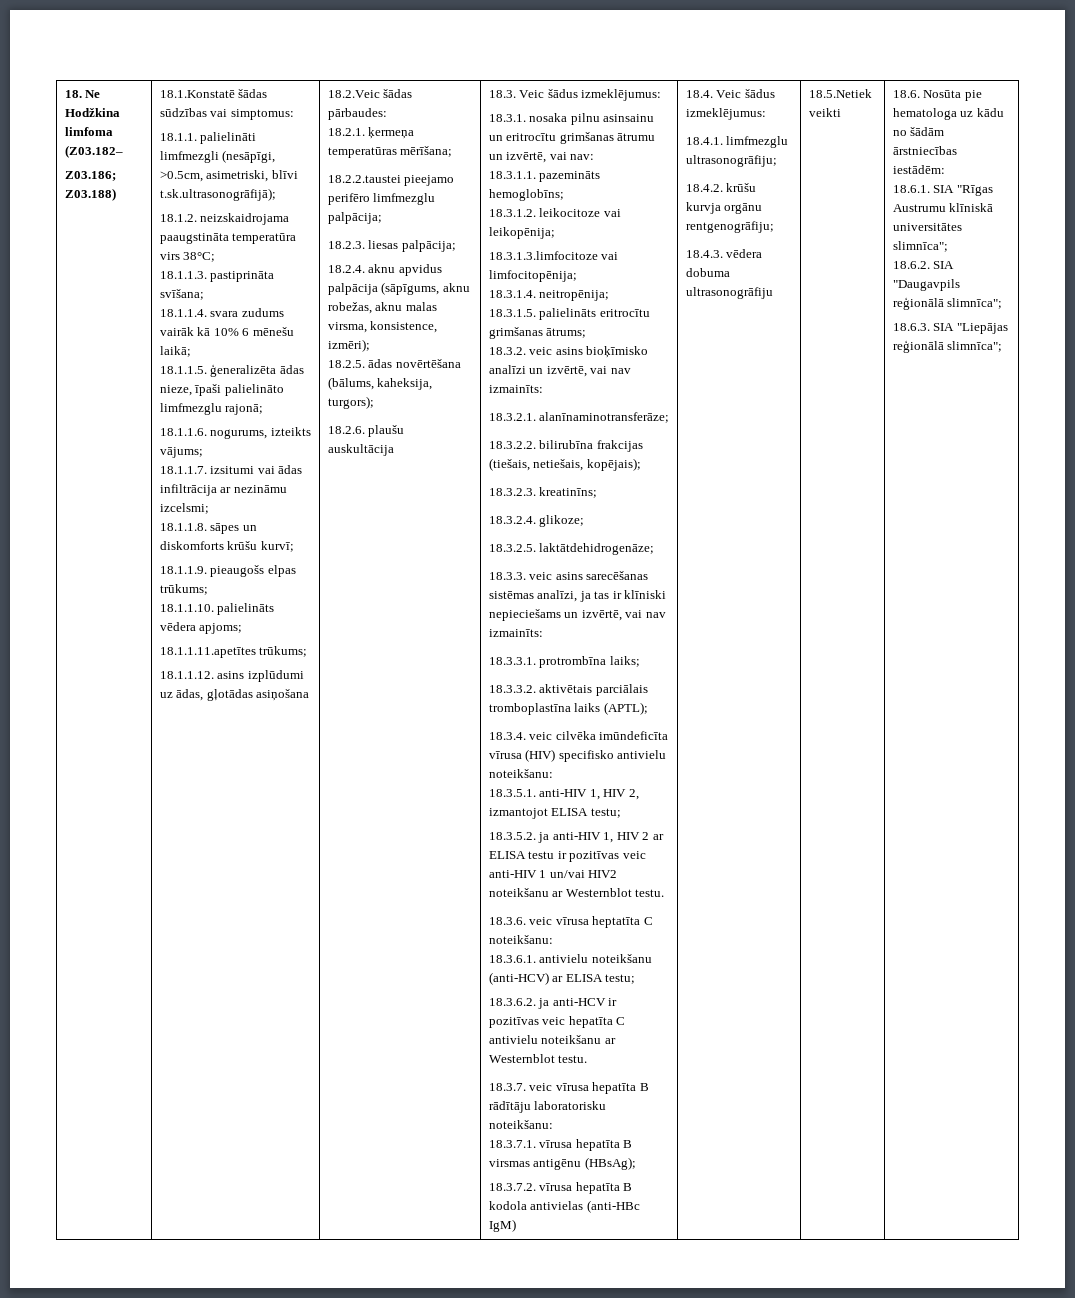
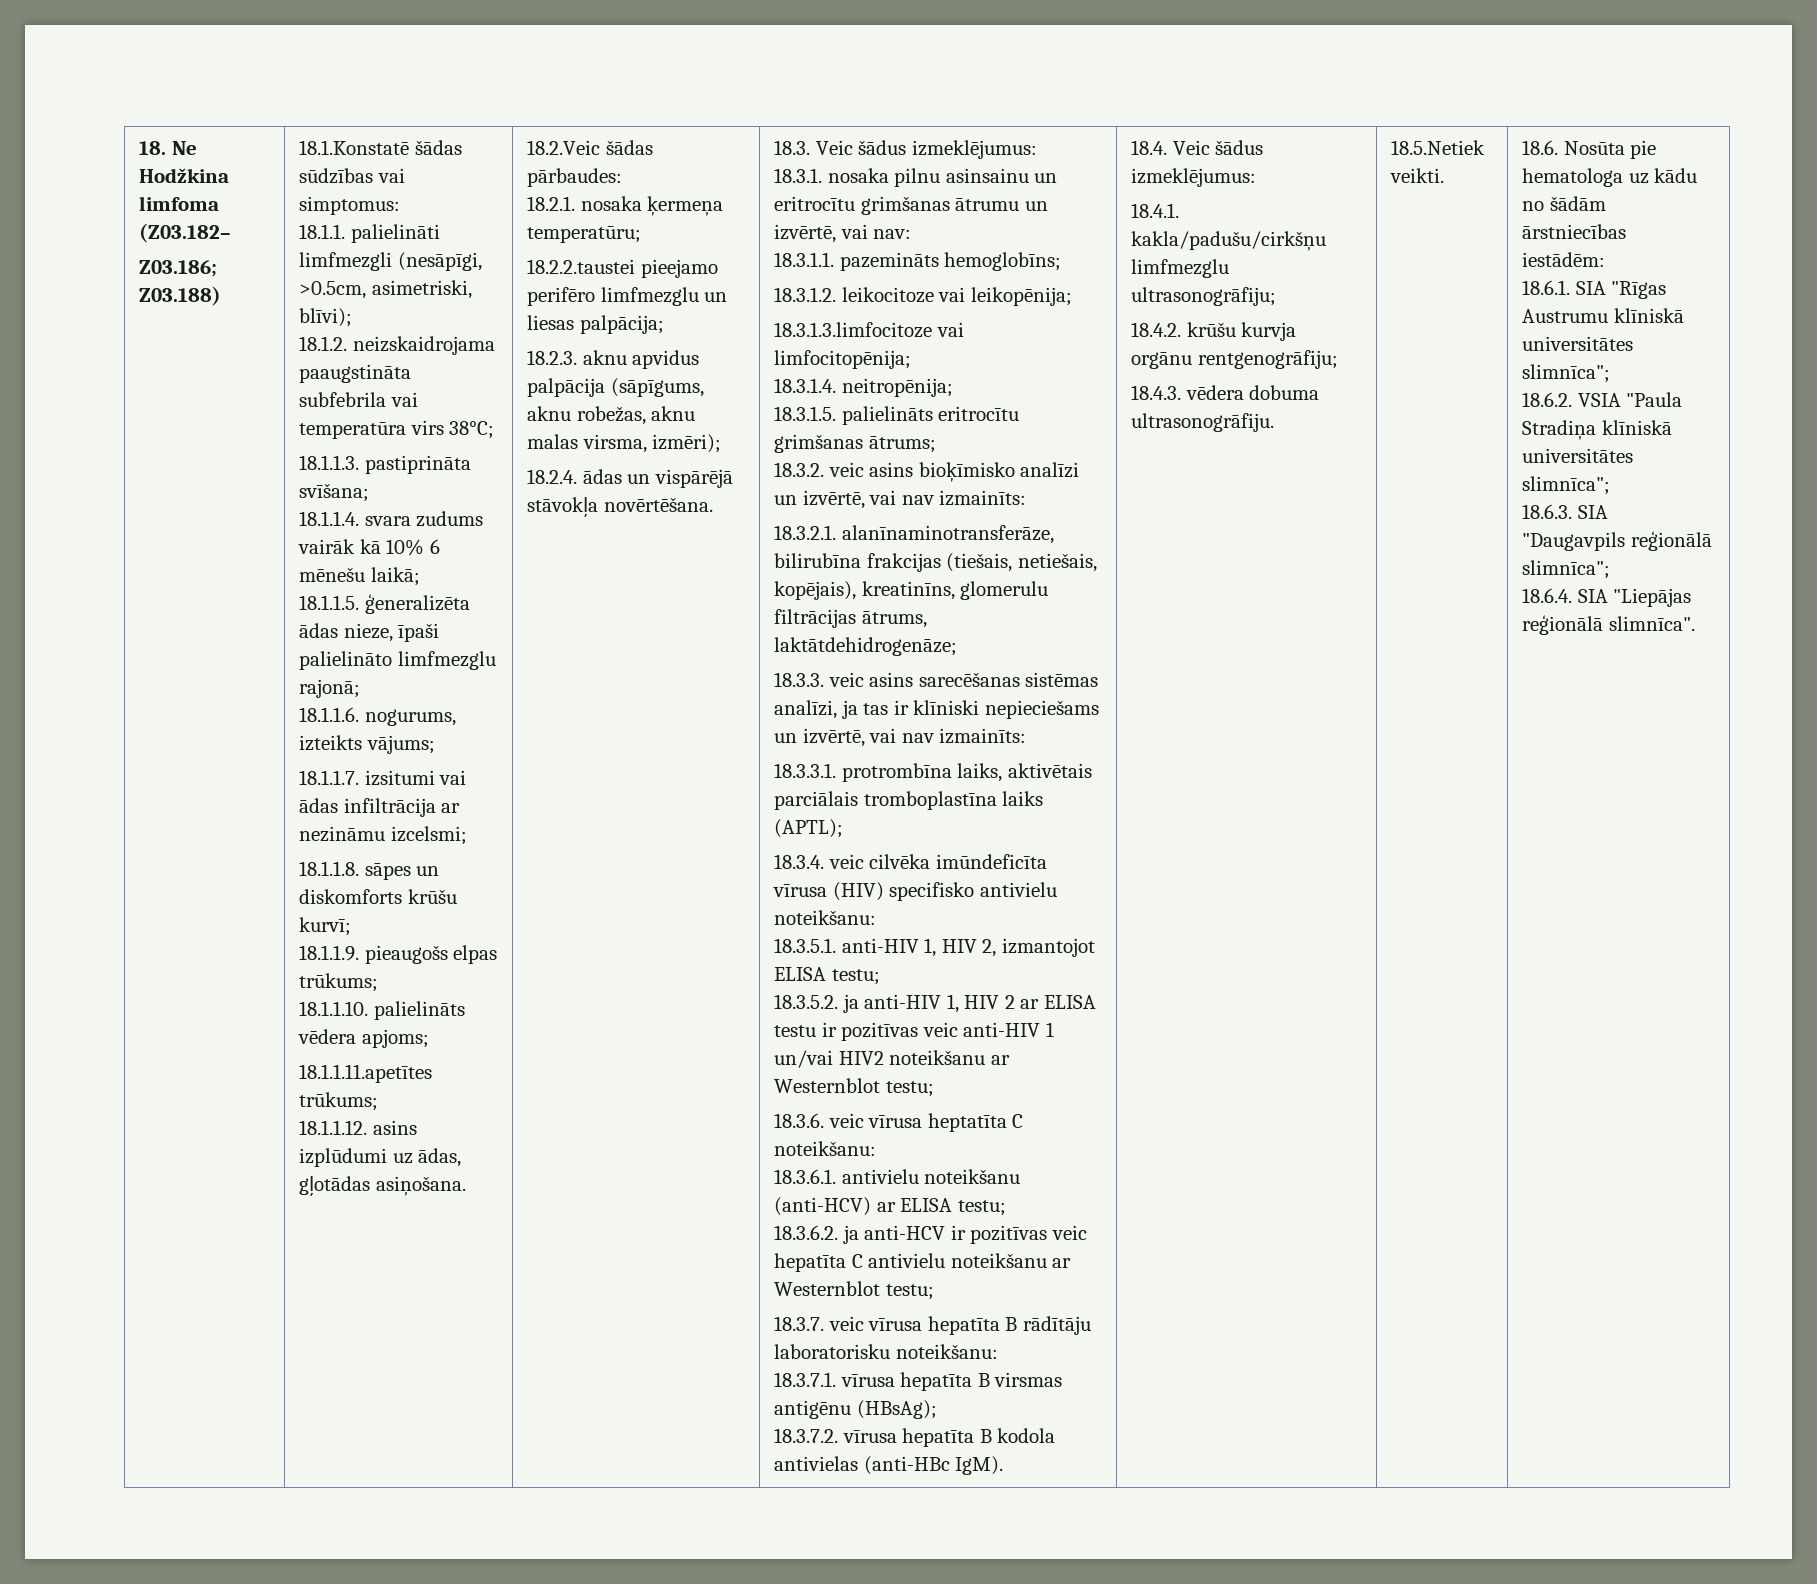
[271,170,298,179] [159,188,276,201] blīvi t.sk.ultrasonogrāfijā); -> [299,308,353,327] blīvi);
(229, 238) none -> [299,392,418,407] subfebrila vai
[256,689,310,701] asiņošana -> [375,1176,466,1196] asiņošana.
[368,127,415,139] [327,146,453,158] ķermeņa temperatūras mērīšana; -> [580,196,724,216] [527,226,642,243] nosaka ķermeņa temperatūru;
(436, 199) none -> [704,292,728,302] [527,315,575,330] un liesas
[368,240,456,252] [327,265,365,273] liesas palpācija; // 18.2.4. -> (578, 357) none
[370,321,438,333] konsistence, -> (647, 443) none
[327,359,461,368] [327,377,433,390] [327,396,374,409] [327,425,405,437] [327,444,394,456] 18.2.5. ādas novērtēšana (bālums, kaheksija, turgors); // 18.2.6. plaušu auskultācija -> [527,469,733,488] [527,497,713,517] 18.2.4. ādas un vispārējā stāvokļa novērtēšana.
[539,412,670,423] [488,441,536,449] alanīnaminotransferāze; // 18.3.2.2. -> [841,525,1054,544] alanīnaminotransferāze,
[586,458,641,471] [488,487,598,498] [488,515,585,527] [488,544,536,552] kopējais); // 18.3.2.3. kreatinīns; // 18.3.2.4. glikoze; // 18.3.2.5. -> [774,581,1049,600] [774,609,927,628] kopējais), kreatinīns, glomerulu filtrācijas ātrums,
[609,656,640,667] [488,685,536,693] laiks; // 18.3.3.2. -> [957,763,1003,782] laiks,
[635,889,665,897] testu. -> [885,1081,934,1097] testu;
[558,1055,588,1063] testu. -> [885,1284,934,1300] testu;
[488,1219,516,1232] IgM) -> [955,1456,1004,1475] IgM).
(723, 141) none -> [1131,231,1327,251] kakla/padušu/cirkšņu
[685,287,773,299] ultrasonogrāfiju -> [1131,413,1275,432] ultrasonogrāfiju.
[808,108,841,117] veikti -> [1390,168,1445,183] veikti.
(930, 265) none -> [1577,392,1683,407] [1522,420,1672,440] [1522,448,1634,463] [1522,476,1611,495] [1522,504,1573,519] VSIA "Paula Stradiņa klīniskā universitātes slimnīca"; // 18.6.3.
[892,323,930,331] 18.6.3. -> [1522,588,1573,603] 18.6.4.
[947,341,1003,352] slimnīca"; -> [1608,616,1695,631] slimnīca".

